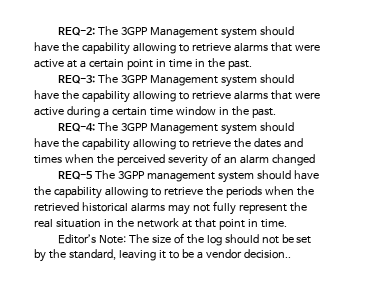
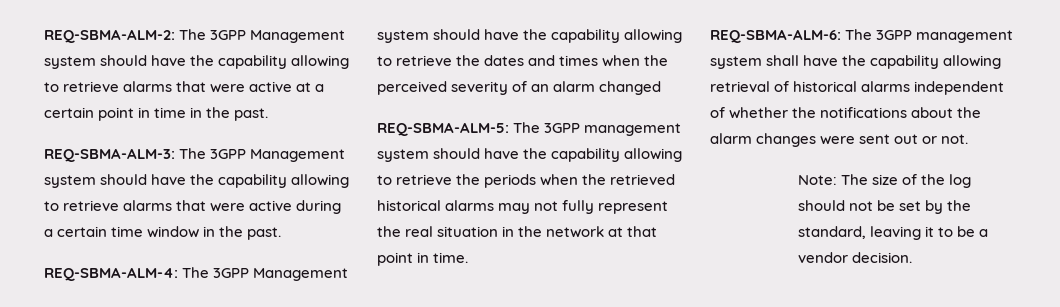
[57,27,95,36] REQ-2: -> [44,29,175,43] REQ-SBMA-ALM-2:
[57,75,95,84] REQ-3: -> [44,148,175,162] REQ-SBMA-ALM-3:
[57,123,95,132] REQ-4: -> [44,267,178,281] REQ-SBMA-ALM-4:
[57,171,93,180] REQ-5 -> [377,122,509,136] REQ-SBMA-ALM-5:
[57,234,96,244] Editor’s -> [710,29,1014,43] [710,55,1002,69] [710,81,1005,95] [710,107,982,119] [710,133,969,147] REQ-SBMA-ALM-6: The 3GPP management system shall have the capability allowing retrieval of historical alarms independent of whether the notifications about the alarm changes were sent out or not. //
[243,249,291,259] decision.. -> [852,252,913,263] decision.

